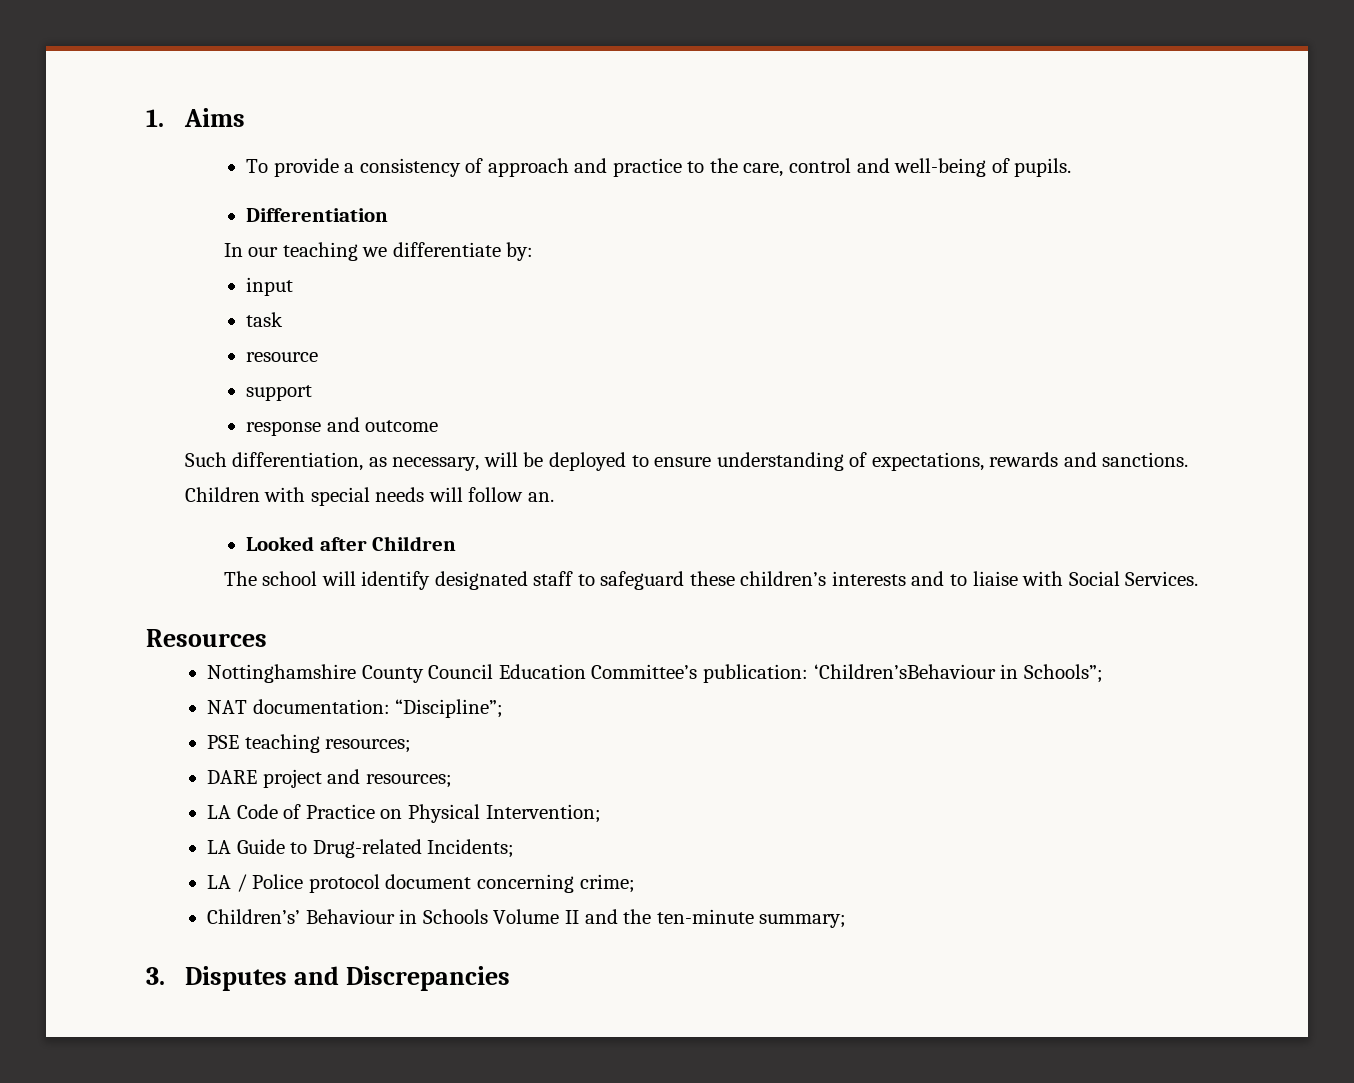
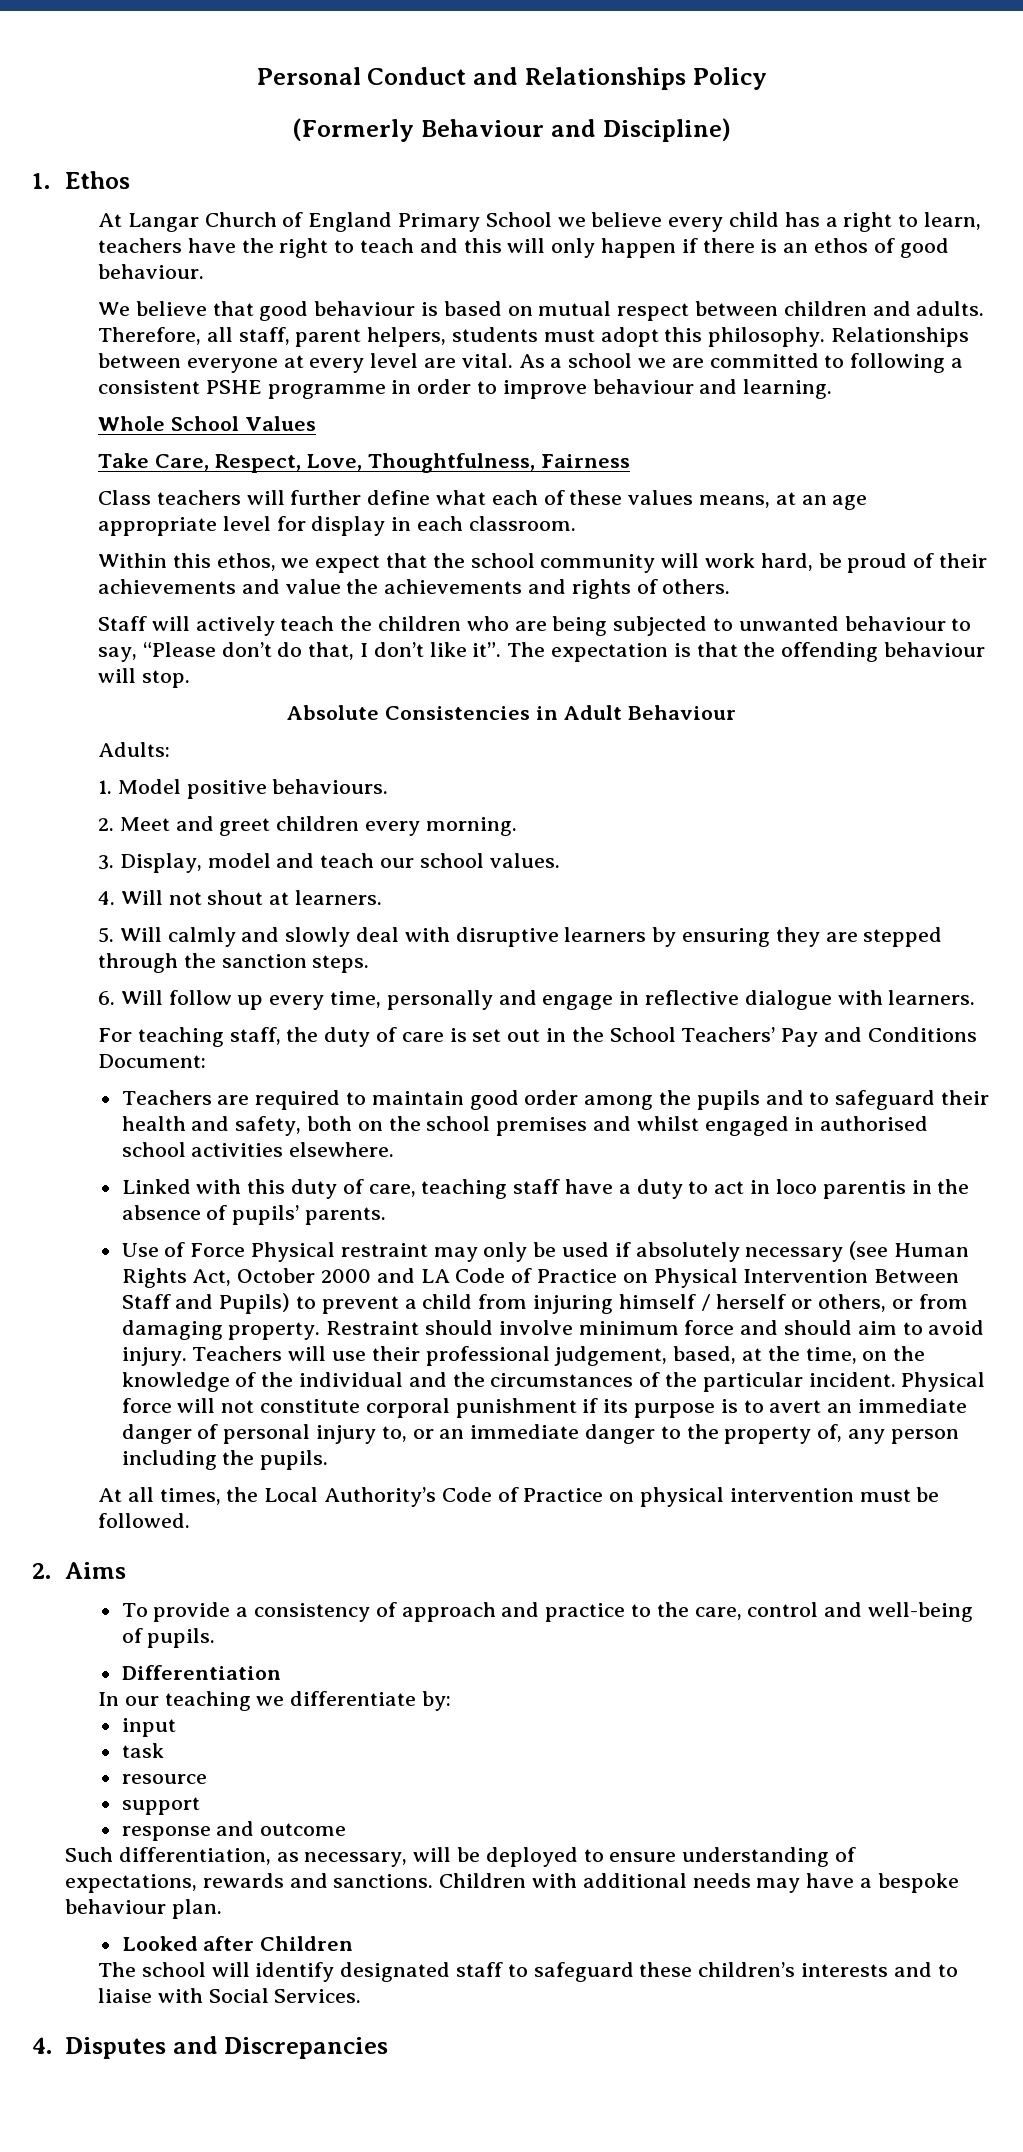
[146,109,164,127] 1. -> [256,67,767,90] [292,118,731,142] [32,171,130,189] [97,212,982,232] [97,238,949,258] [97,264,204,279] [97,301,985,321] [97,327,970,347] [97,353,964,373] [97,379,833,399] [97,416,316,431] [97,453,630,473] [97,490,868,510] [97,516,576,536] [97,553,988,573] [97,579,731,599] [97,616,972,636] [97,642,986,662] [97,668,190,688] [287,705,736,720] [97,742,170,757] [97,779,389,799] [97,816,517,836] [97,853,560,873] [97,890,382,905] [97,927,943,947] [97,953,370,973] [97,990,976,1010] [97,1027,977,1047] [97,1054,206,1068] [121,1090,990,1110] [121,1116,929,1136] [121,1142,395,1157] [121,1179,970,1199] [121,1205,387,1225] [121,1241,970,1262] [121,1268,960,1288] [121,1293,968,1314] [121,1320,985,1340] [121,1346,926,1366] [121,1372,986,1392] [121,1398,968,1418] [121,1424,959,1444] [121,1450,329,1470] [97,1487,940,1507] [97,1513,190,1528] [32,1563,51,1579] Personal Conduct and Relationships Policy // (Formerly Behaviour and Discipline) // 1. Ethos // At Langar Church of England Primary School we believe every child has a right to learn, teachers have the right to teach and this will only happen if there is an ethos of good behaviour. // We believe that good behaviour is based on mutual respect between children and adults. Therefore, all staff, parent helpers, students must adopt this philosophy. Relationships between everyone at every level are vital. As a school we are committed to following a consistent PSHE programme in order to improve behaviour and learning. // Whole School Values // Take Care, Respect, Love, Thoughtfulness, Fairness // Class teachers will further define what each of these values means, at an age appropriate level for display in each classroom. // Within this ethos, we expect that the school community will work hard, be proud of their achievements and value the achievements and rights of others. // Staff will actively teach the children who are being subjected to unwanted behaviour to say, “Please don’t do that, I don’t like it”. The expectation is that the offending behaviour will stop. // Absolute Consistencies in Adult Behaviour // Adults: // 1. Model positive behaviours. // 2. Meet and greet children every morning. // 3. Display, model and teach our school values. // 4. Will not shout at learners. // 5. Will calmly and slowly deal with disruptive learners by ensuring they are stepped through the sanction steps. // 6. Will follow up every time, personally and engage in reflective dialogue with learners. // For teaching staff, the duty of care is set out in the School Teachers’ Pay and Conditions Document: // Teachers are required to maintain good order among the pupils and to safeguard their health and safety, both on the school premises and whilst engaged in authorised school activities elsewhere. // Linked with this duty of care, teaching staff have a duty to act in loco parentis in the absence of pupils’ parents. // Use of Force Physical restraint may only be used if absolutely necessary (see Human Rights Act, October 2000 and LA Code of Practice on Physical Intervention Between Staff and Pupils) to prevent a child from injuring himself / herself or others, or from damaging property. Restraint should involve minimum force and should aim to avoid injury. Teachers will use their professional judgement, based, at the time, on the knowledge of the individual and the circumstances of the particular incident. Physical force will not constitute corporal punishment if its purpose is to avert an immediate danger of personal injury to, or an immediate danger to the property of, any person including the pupils. // At all times, the Local Authority’s Code of Practice on physical intervention must be followed. // 2.
[310,487,554,506] special needs will follow an. -> [582,1873,959,1893] [64,1899,222,1919] additional needs may have a bespoke behaviour plan.
[146,629,267,647] [207,664,1103,683] [207,699,504,718] [207,734,412,753] [207,769,452,788] [207,804,601,823] [207,839,515,858] [207,874,635,893] [207,909,847,928] [146,967,165,985] Resources // Nottinghamshire County Council Education Committee’s publication: ‘Children’sBehaviour in Schools”; // NAT documentation: “Discipline”; // PSE teaching resources; // DARE project and resources; // LA Code of Practice on Physical Intervention; // LA Guide to Drug-related Incidents; // LA / Police protocol document concerning crime; // Children’s’ Behaviour in Schools Volume II and the ten-minute summary; // 3. -> [32,2037,52,2054] 4.

